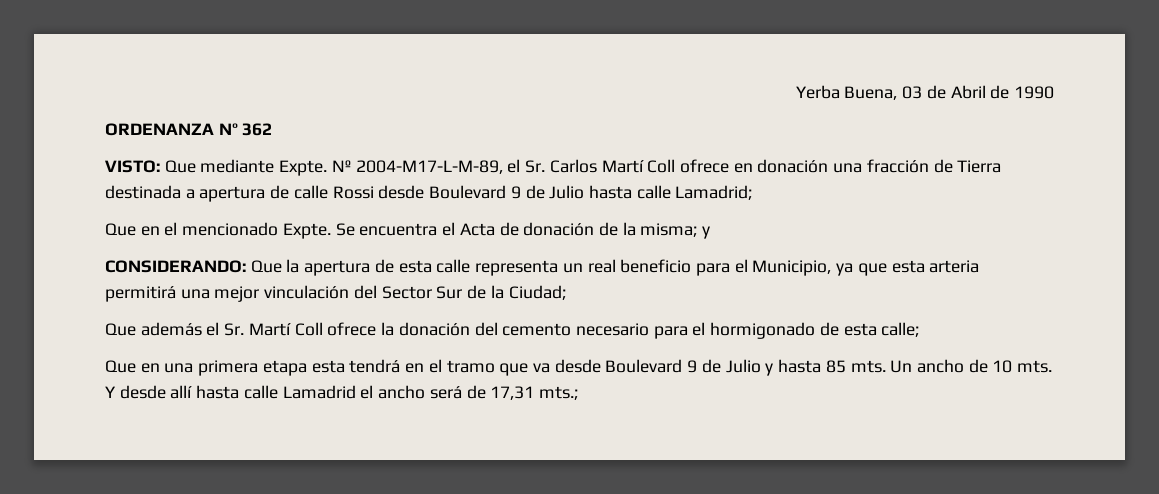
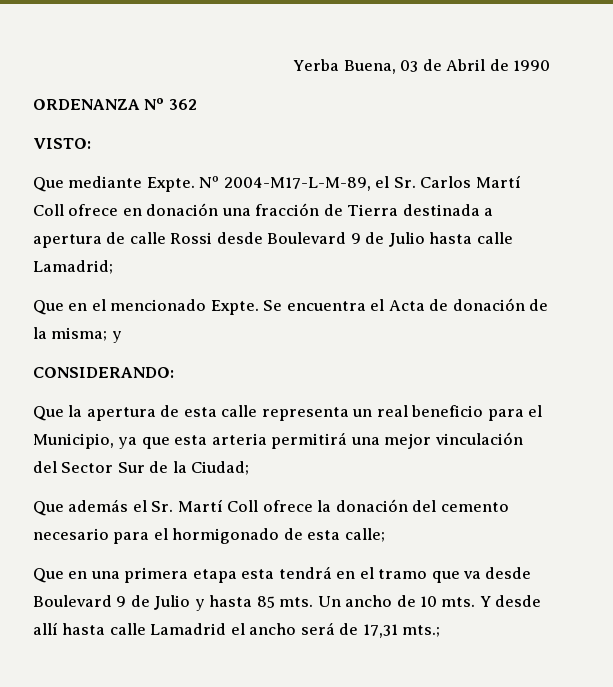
(160, 166) none -> (91, 143) //
(246, 266) none -> (174, 372) //

